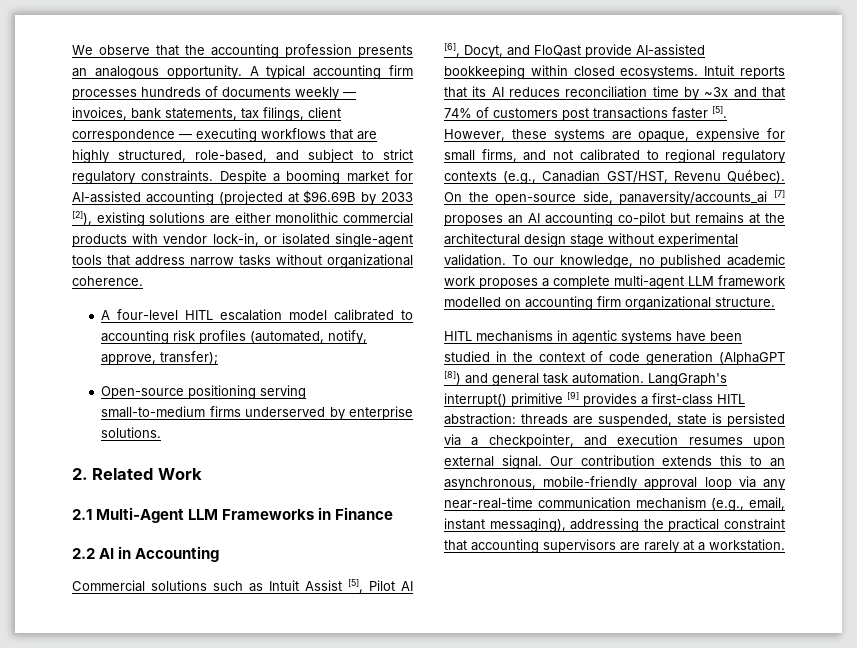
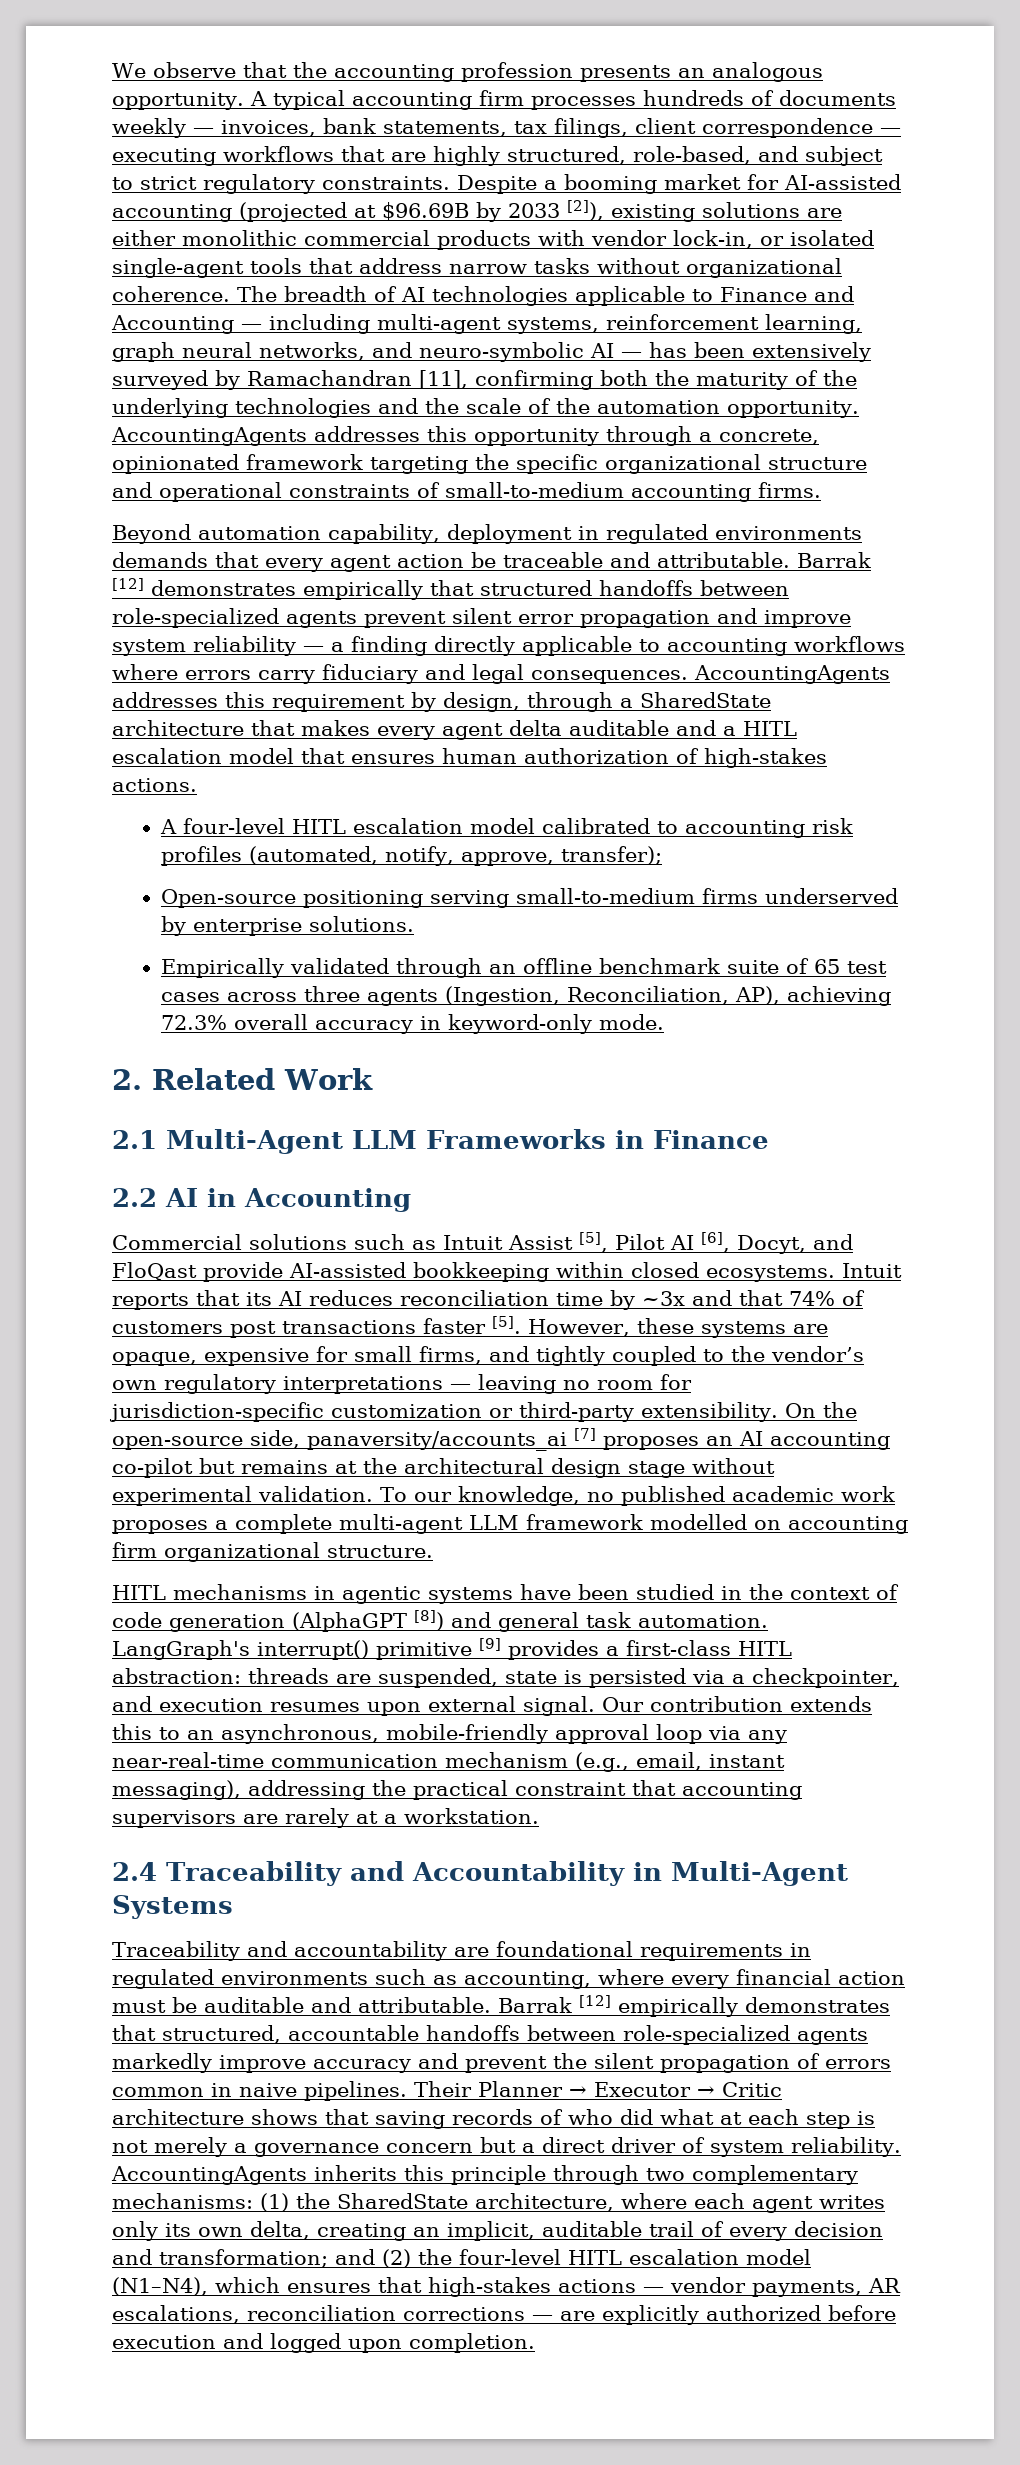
(143, 281) none -> [237,286,854,306] [111,314,862,334] [112,342,871,362] [112,370,857,390] [112,398,859,418] [111,426,819,446] [112,454,867,474] [112,482,821,502] [112,524,862,544] [112,552,871,572] [112,578,789,600] [112,608,851,628] [112,636,905,656] [112,664,890,684] [112,692,771,712] [112,720,797,740] [112,748,827,768] [112,778,197,792] The breadth of AI technologies applicable to Finance and Accounting — including multi-agent systems, reinforcement learning, graph neural networks, and neuro-symbolic AI — has been extensively surveyed by Ramachandran [11], confirming both the maturity of the underlying technologies and the scale of the automation opportunity. AccountingAgents addresses this opportunity through a concrete, opinionated framework targeting the specific organizational structure and operational constraints of small-to-medium accounting firms. // Beyond automation capability, deployment in regulated environments demands that every agent action be traceable and attributable. Barrak [12] demonstrates empirically that structured handoffs between role-specialized agents prevent silent error propagation and improve system reliability — a finding directly applicable to accounting workflows where errors carry fiduciary and legal consequences. AccountingAgents addresses this requirement by design, through a SharedState architecture that makes every agent delta auditable and a HITL escalation model that ensures human authorization of high-stakes actions.
(162, 432) none -> [161,958,888,978] [161,986,892,1006] [161,1014,665,1034] // Empirically validated through an offline benchmark suite of 65 test cases across three agents (Ingestion, Reconciliation, AP), achieving 72.3% overall accuracy in keyword-only mode.
[553,149,785,163] [444,170,785,184] not calibrated to regional regulatory contexts (e.g., Canadian GST/HST, Revenu Québec). -> [536,1346,864,1366] [112,1374,692,1394] [109,1402,778,1422] tightly coupled to the vendor’s own regulatory interpretations — leaving no room for jurisdiction-specific customization or third-party extensibility.
(785, 545) none -> [112,1861,848,1886] [112,1895,233,1919] [112,1941,811,1961] [112,1969,905,1989] [112,1995,890,2017] [112,2025,868,2045] [112,2053,891,2073] [112,2081,782,2101] [112,2109,875,2129] [112,2137,901,2157] [111,2165,858,2185] [112,2193,885,2213] [112,2221,883,2241] [112,2249,811,2268] [112,2277,901,2297] [112,2305,896,2325] [112,2333,535,2353] // 2.4 Traceability and Accountability in Multi-Agent Systems // Traceability and accountability are foundational requirements in regulated environments such as accounting, where every financial action must be auditable and attributable. Barrak [12] empirically demonstrates that structured, accountable handoffs between role-specialized agents markedly improve accuracy and prevent the silent propagation of errors common in naive pipelines. Their Planner → Executor → Critic architecture shows that saving records of who did what at each step is not merely a governance concern but a direct driver of system reliability. AccountingAgents inherits this principle through two complementary mechanisms: (1) the SharedState architecture, where each agent writes only its own delta, creating an implicit, auditable trail of every decision and transformation; and (2) the four-level HITL escalation model (N1–N4), which ensures that high-stakes actions — vendor payments, AR escalations, reconciliation corrections — are explicitly authorized before execution and logged upon completion.

